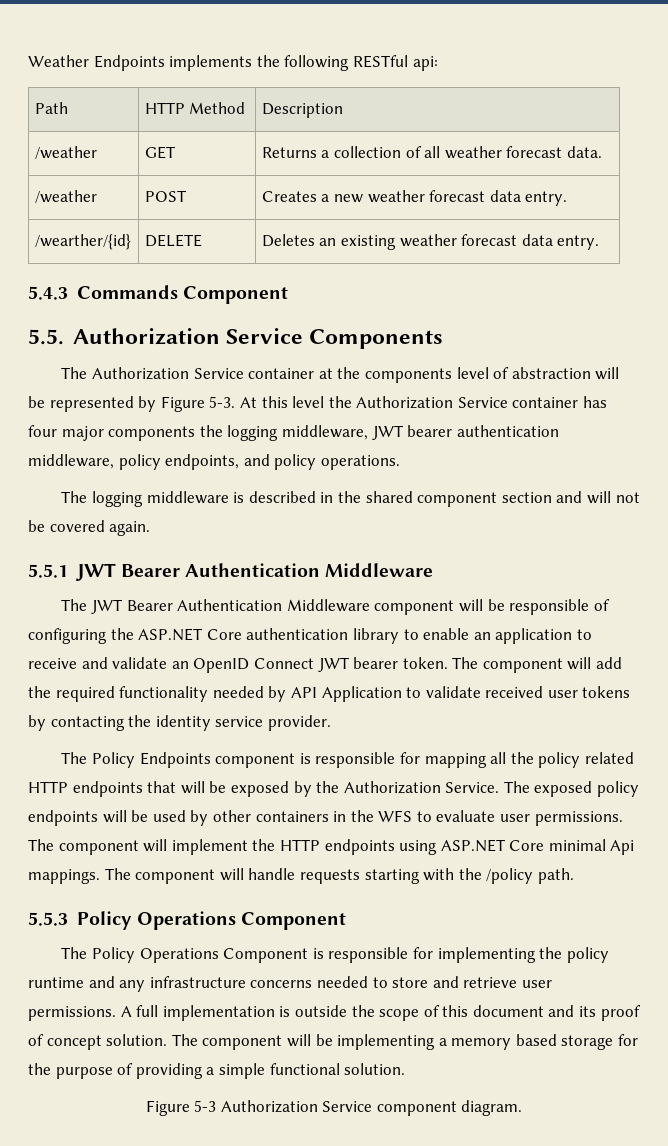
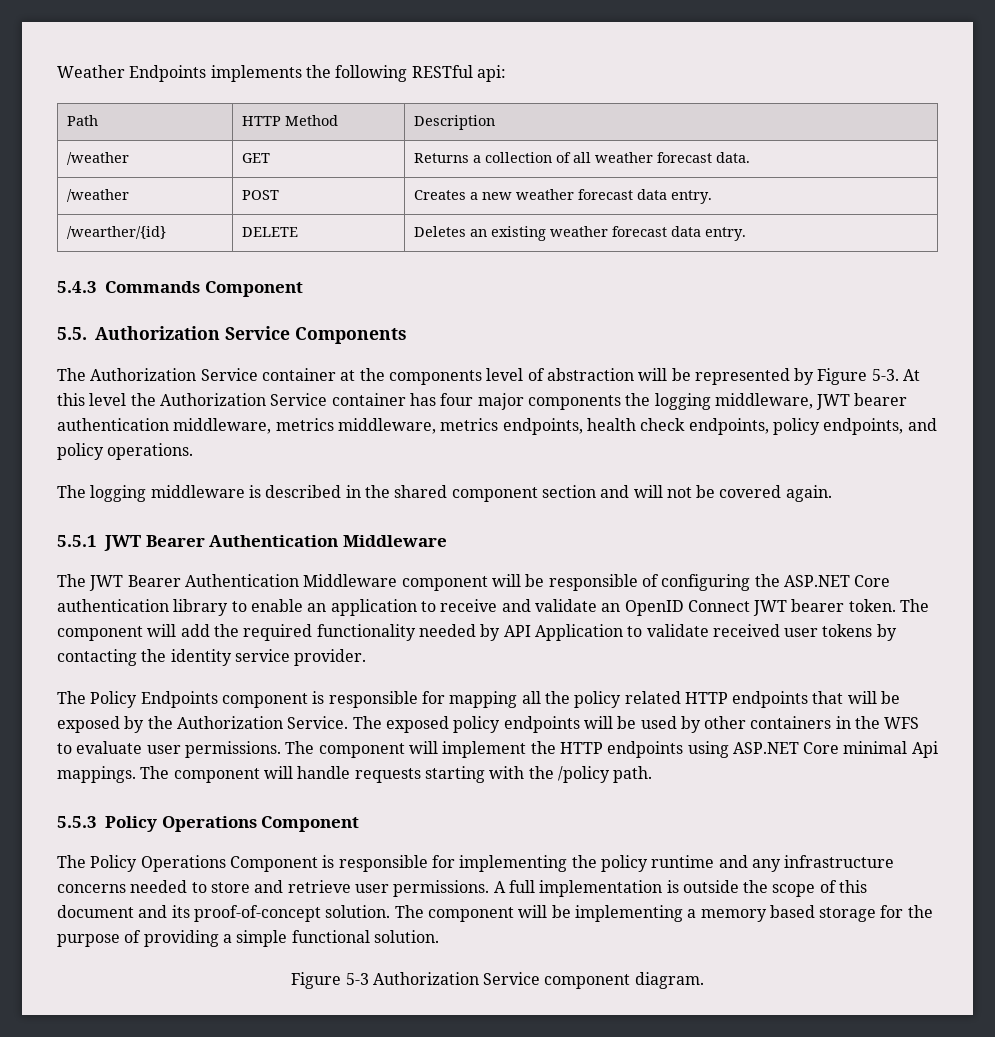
(114, 461) none -> [275,418,769,435] metrics middleware, metrics endpoints, health check endpoints,
[600,1005,641,1021] [28,1034,102,1050] proof of concept -> [193,905,321,922] proof-of-concept

